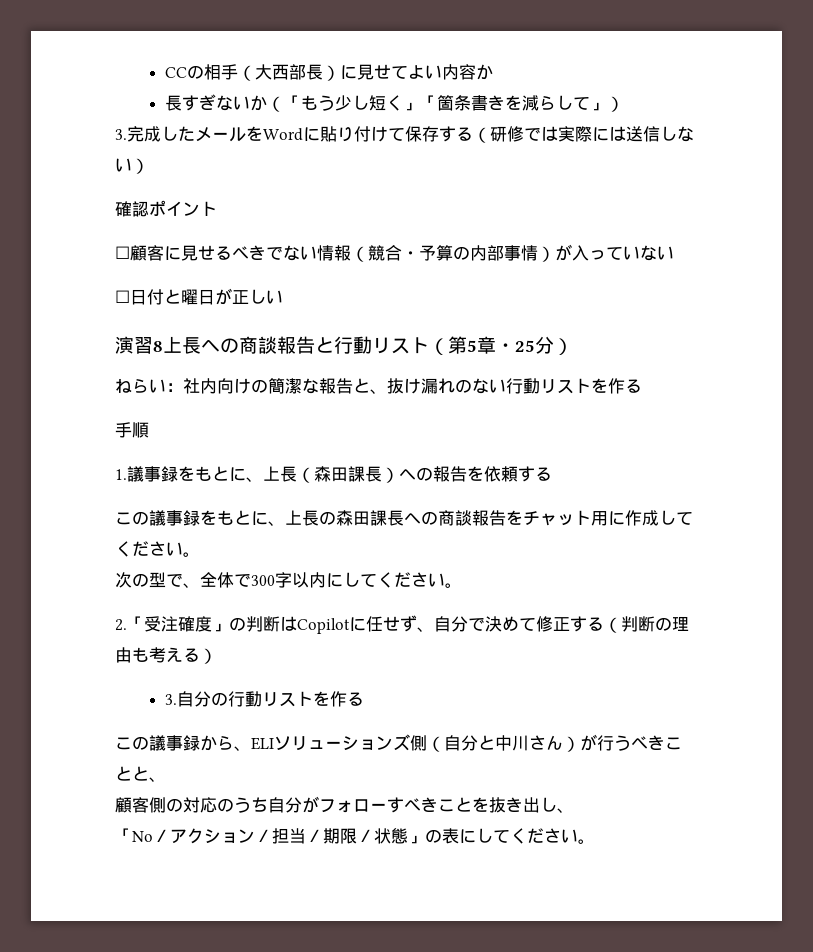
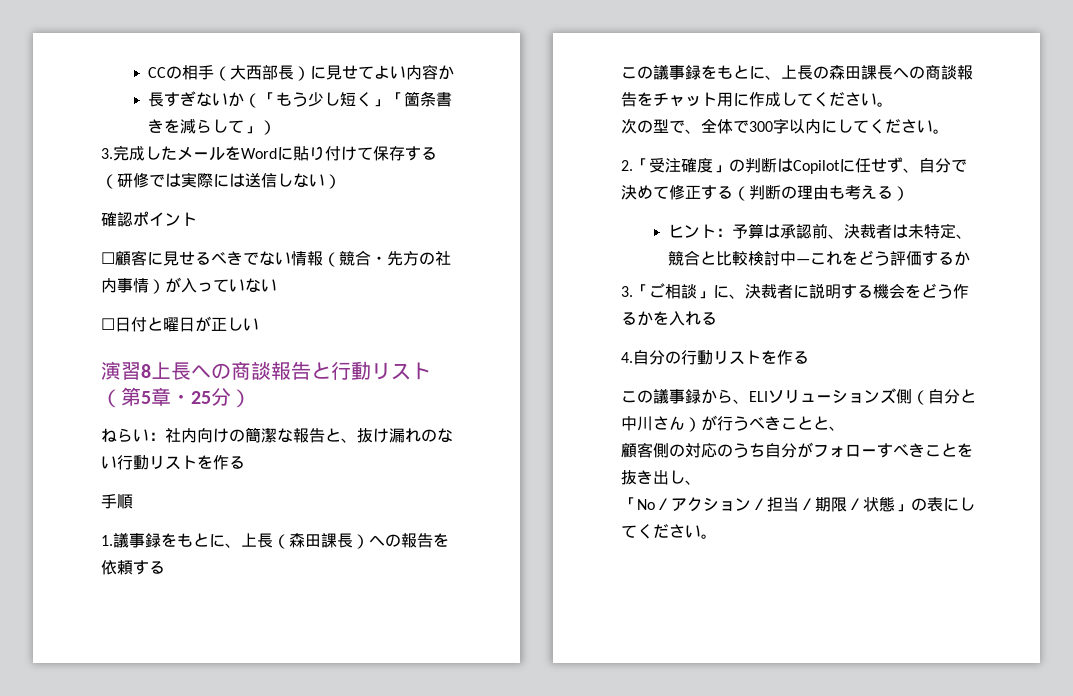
[419,245,504,261] 予算の内部 -> [387,251,451,266] [101,278,117,293] 先方の社内
[165,694,178,705] 3. -> [668,223,973,239] [668,250,971,266] [621,283,969,299] [621,311,717,326] [621,352,633,363] ヒント：予算は承認前、決裁者は未特定、競合と比較検討中—これをどう評価するか // 3.「ご相談」に、決裁者に説明する機会をどう作るかを入れる // 4.

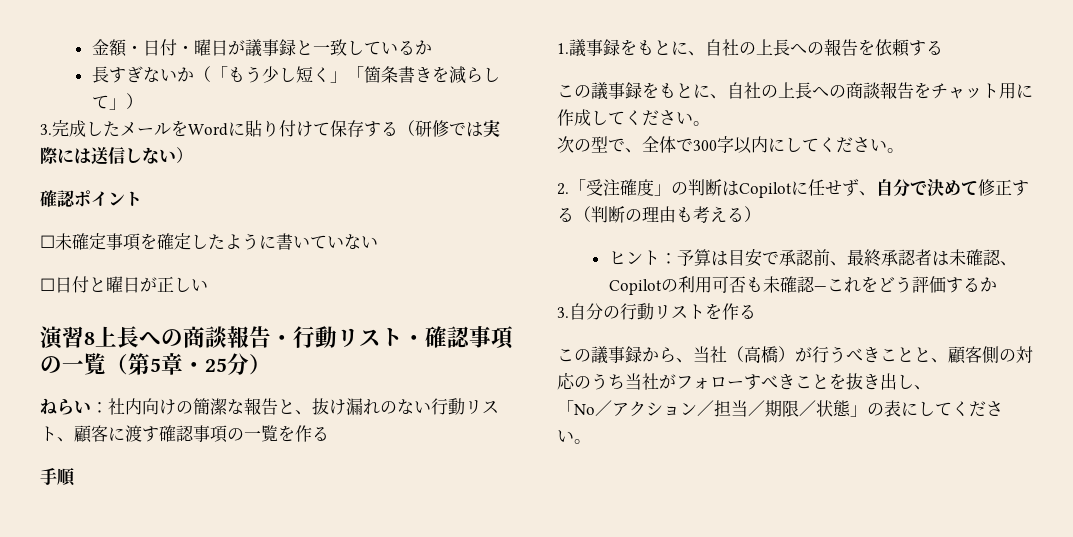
[148,64,439,81] CCの相手（大西部長）に見せてよい内容 -> [91,39,415,57] 金額・日付・曜日が議事録と一致している
[115,250,451,267] [101,277,213,294] 顧客に見せるべきでない情報（競合・先方の社内事情）が入っ -> [55,233,310,251] 未確定事項を確定したように書い
[311,361,431,380] と行動リスト -> [271,326,514,349] [40,353,106,375] ・行動リスト・確認事項の一覧
(197, 462) none -> [57,425,278,443] 、顧客に渡す確認事項の一覧
[241,533,369,549] 上長（森田課長） -> [705,39,790,56] 自社の上長
[781,65,877,80] 上長の森田課 -> [727,82,795,99] 自社の上
(781, 231) none -> [727,249,779,267] 目安で
[844,223,973,239] [668,250,797,266] 決裁者は未特定、競合と比較検討中 -> [846,249,1017,267] [608,276,815,295] 最終承認者は未確認、Copilotの利用可否も未確認
[633,283,969,299] [621,311,717,326] [621,352,633,363] 「ご相談」に、決裁者に説明する機会をどう作るかを入れる // 4. -> (569, 312) none
[749,388,976,405] [621,416,685,431] ELIソリューションズ側（自分と中川さん -> [693,346,778,363] 当社（高橋
(845, 428) // -> (948, 360) none
[765,443,797,458] 自分 -> [625,373,659,390] 当社

